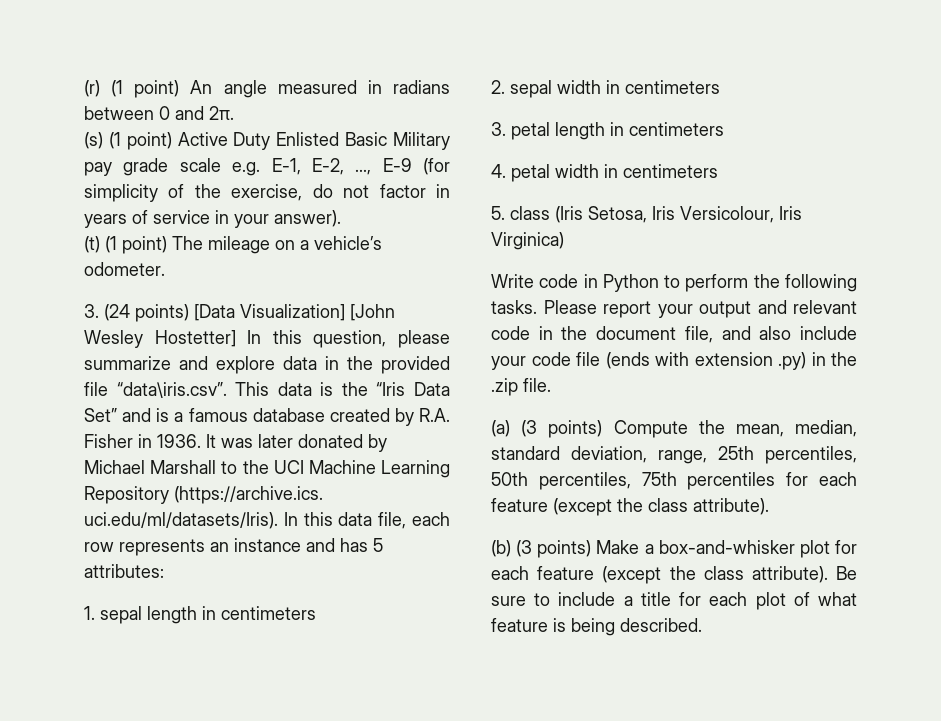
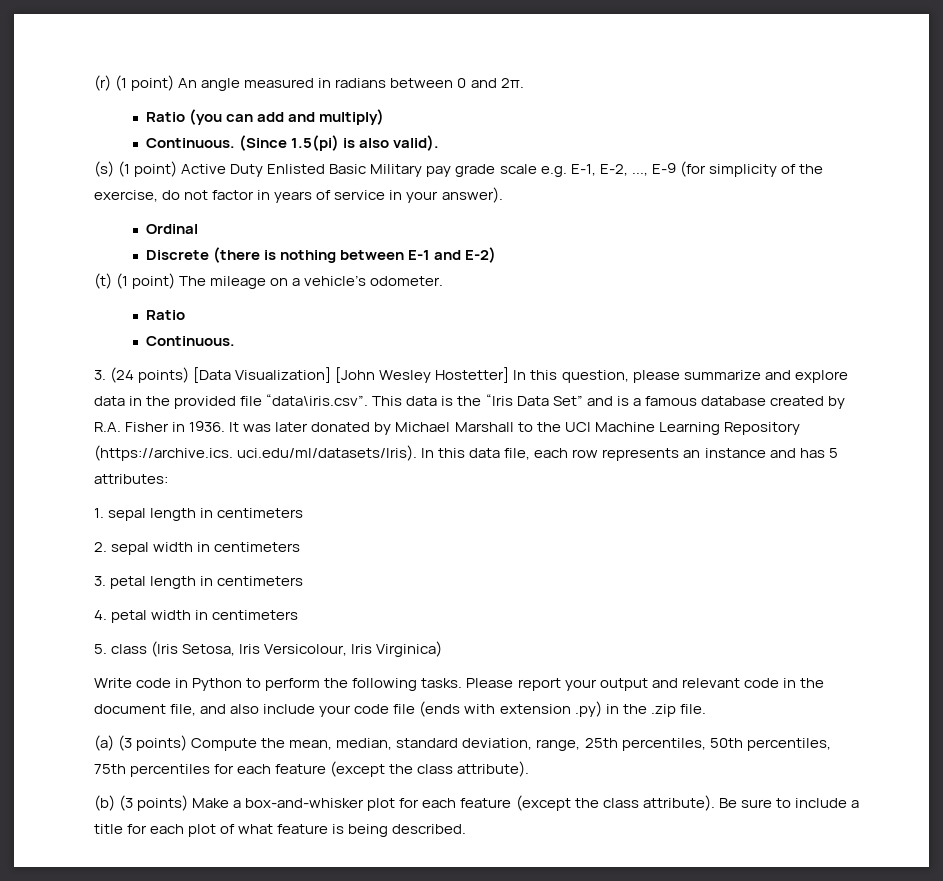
(234, 113) none -> [146,109,385,125] [146,135,440,151] // Ratio (you can add and multiply) // Continuous. (Since 1.5(pi) is also valid).
(341, 218) none -> [146,224,199,234] [146,247,497,263] // Ordinal // Discrete (there is nothing between E-1 and E-2)
(165, 269) none -> [146,310,186,320] [146,336,236,346] // Ratio // Continuous.

